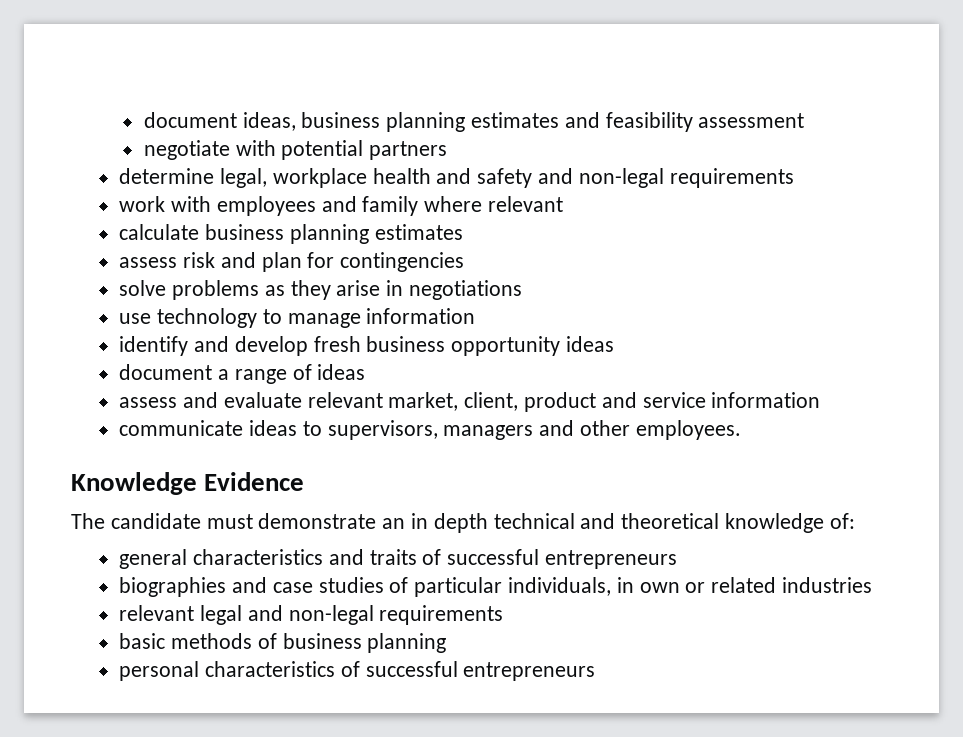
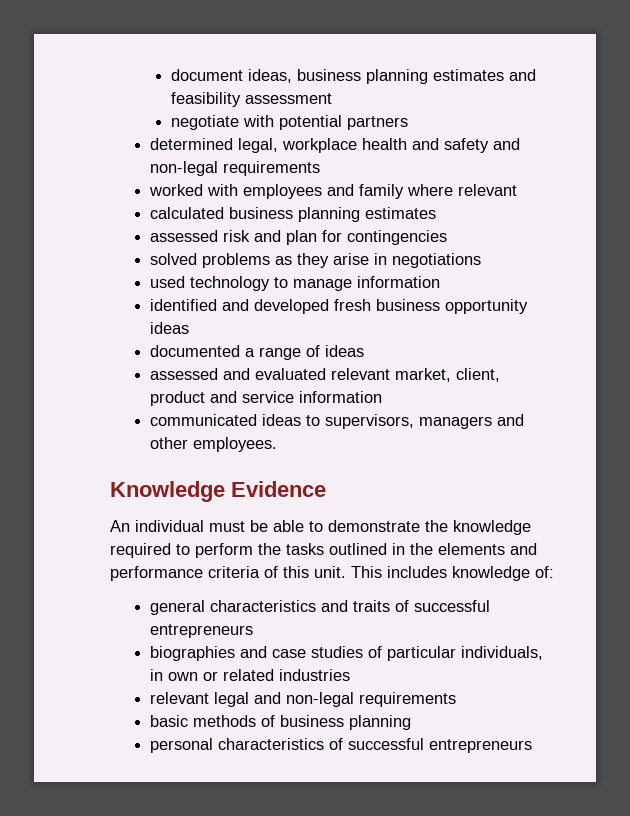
[119,168,215,184] determine -> [149,138,233,150] determined
[119,196,166,212] work -> [148,184,203,196] worked
[119,224,200,240] calculate -> [149,207,224,219] calculated
[119,257,178,268] assess -> [149,230,218,242] assessed
[119,280,167,296] solve -> [149,253,197,265] solved
[119,313,152,324] use -> [149,276,185,288] used
[119,336,308,356] identify and develop -> [149,299,329,314] identified and developed
[119,364,213,380] document -> [149,345,240,357] documented
[119,392,302,408] assess and evaluate -> [149,368,326,380] assessed and evaluated
[119,420,244,436] communicate -> [149,414,257,426] communicated
[71,513,720,533] The candidate must demonstrate an in depth technical and theoretical -> [110,520,531,535] [110,543,537,558] [110,566,447,581] An individual must be able to demonstrate the knowledge required to perform the tasks outlined in the elements and performance criteria of this unit. This includes

